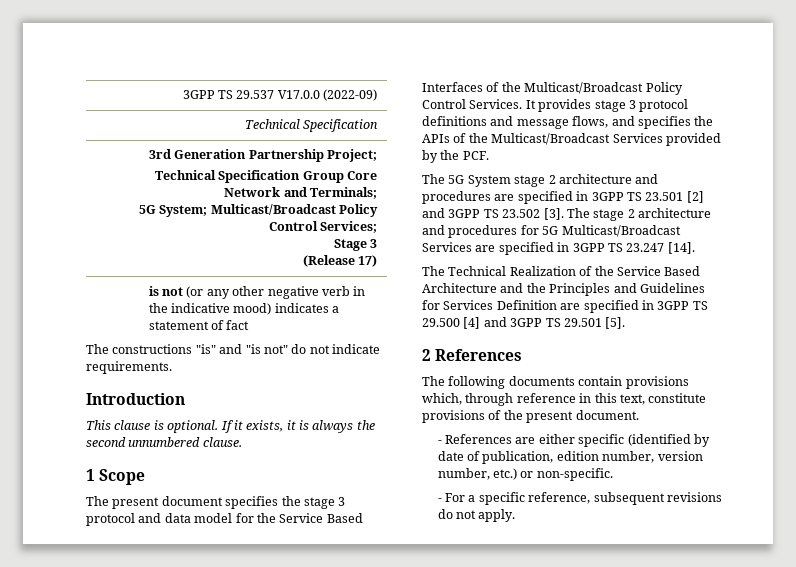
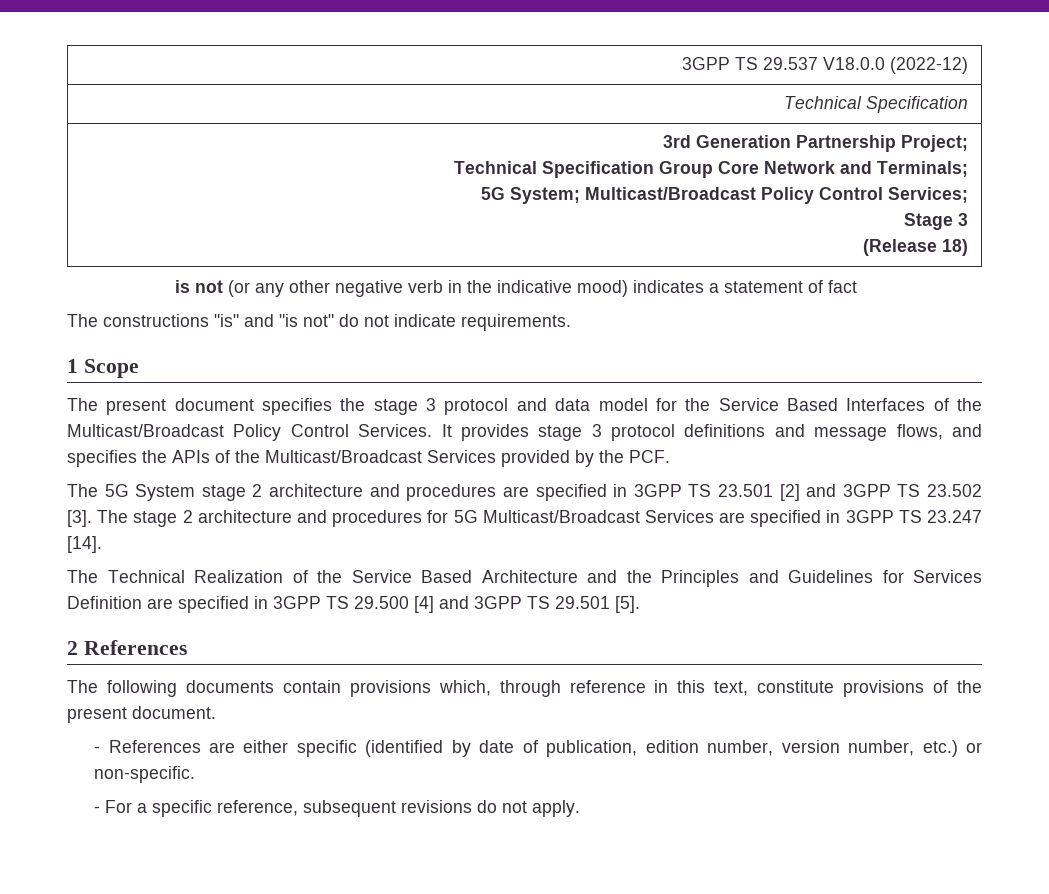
[277,89,378,101] V17.0.0 (2022-09) -> [823,57,969,74] V18.0.0 (2022-12)
[358,255,378,267] 17) -> [942,239,969,256] 18)
[86,393,185,405] [86,420,375,433] [86,437,242,447] // Introduction // This clause is optional. If it exists, it is always the second unnumbered clause. -> (571, 322) none

